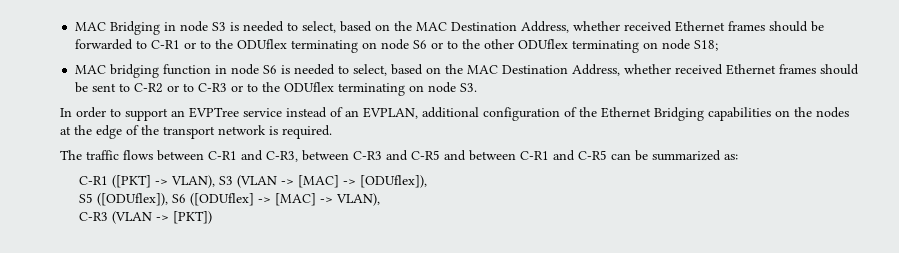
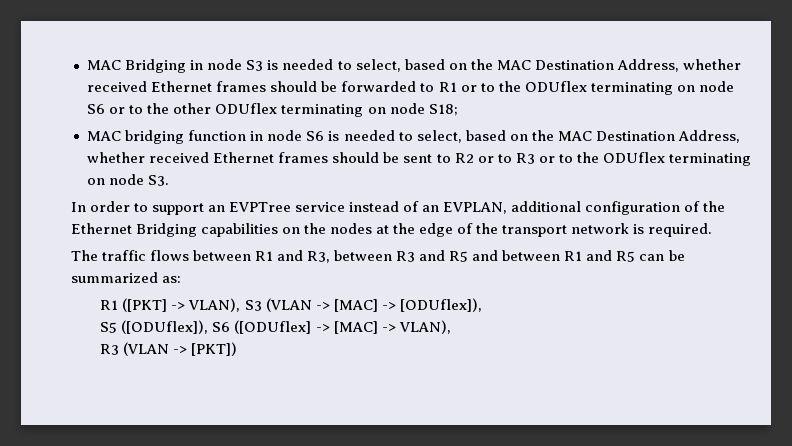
[150,40,180,49] C-R1 -> [438,82,457,92] R1
[133,83,227,93] C-R2 or to C-R3 -> [454,153,535,164] R2 or to R3
[207,150,607,162] C-R1 and C-R3, between C-R3 and C-R5 and between C-R1 and C-R5 -> [254,250,636,263] R1 and R3, between R3 and R5 and between R1 and R5
[79,176,109,185] C-R1 -> [100,300,119,310] R1
[79,212,109,221] C-R3 -> [100,344,120,355] R3

